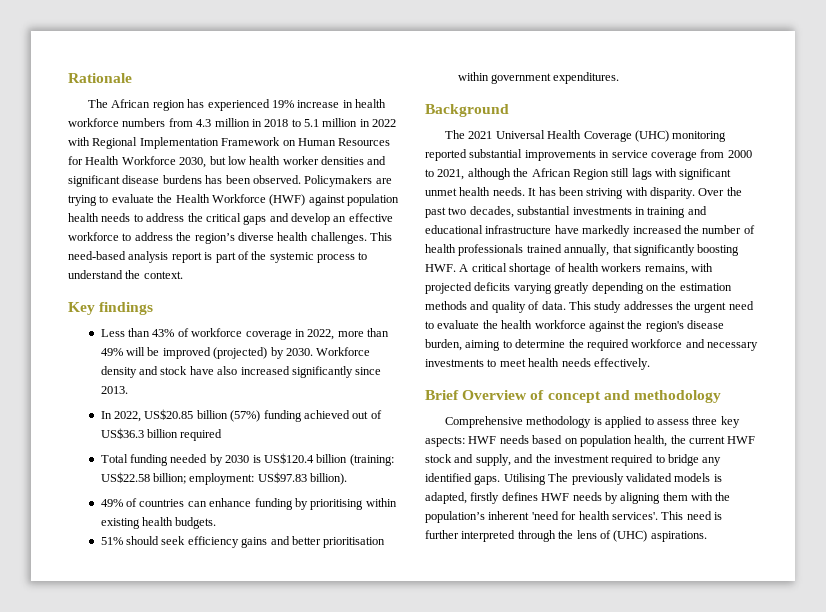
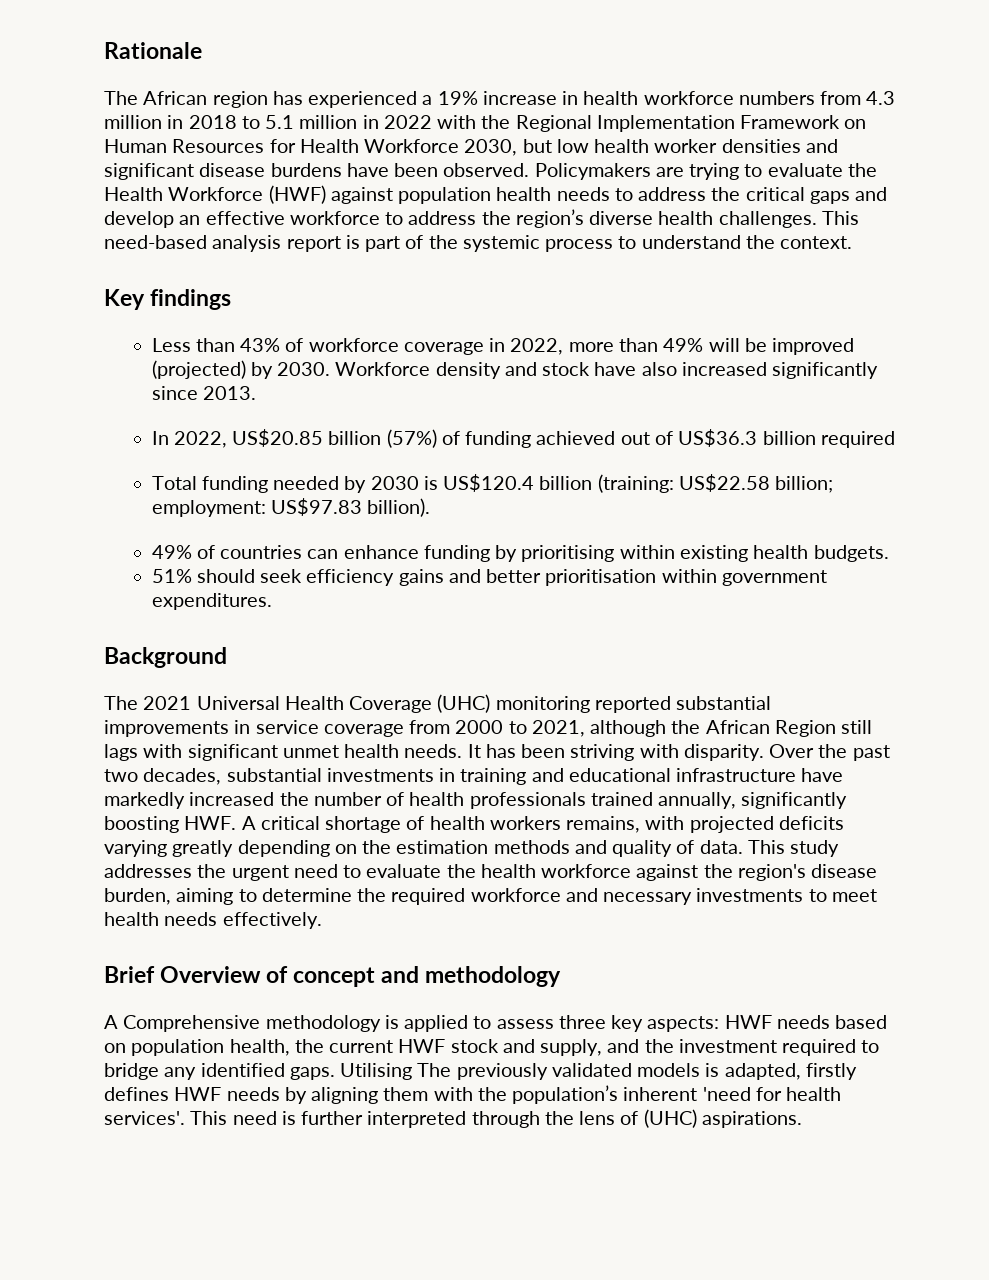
(270, 105) none -> [422,95,433,105] a
(90, 141) none -> [481,115,511,129] the
[205,175,223,184] has -> [346,163,389,177] have
(261, 416) none -> [441,431,460,445] of
[612,244,632,253] that -> (737, 800) none
(721, 396) none -> [104,1015,118,1029] A

